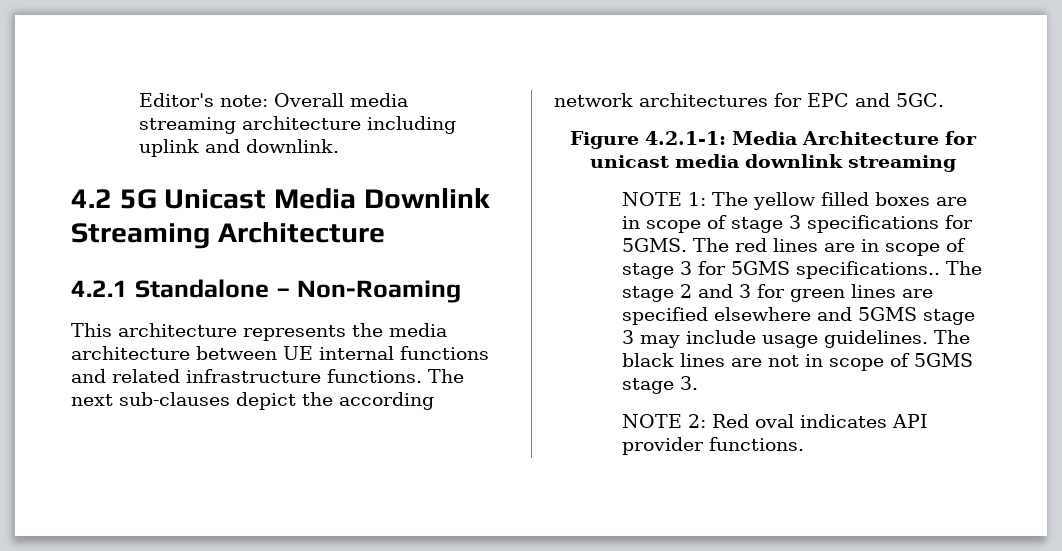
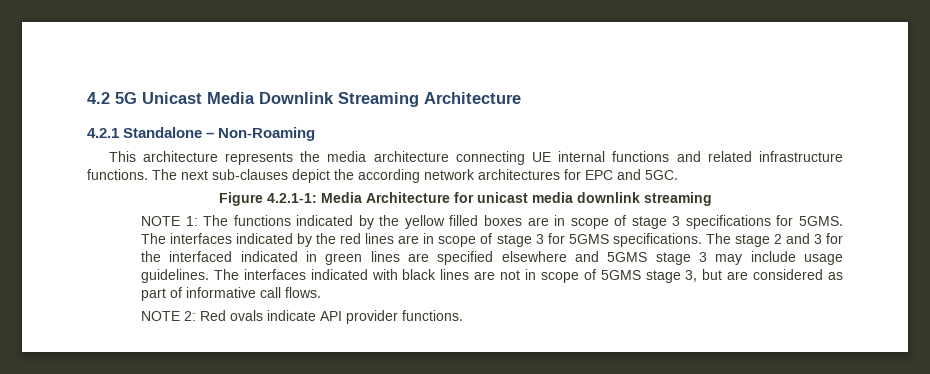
[139,93,409,107] [139,116,457,134] [139,139,340,157] Editor's note: Overall media streaming architecture including uplink and downlink. // -> (87, 98) none
[196,346,277,360] between -> [455,151,525,165] connecting
(749, 199) none -> [233,215,400,229] functions indicated by the
(730, 245) none -> [169,233,337,247] interfaces indicated by the
[796,261,941,279] specifications.. -> [612,233,702,247] specifications.
(786, 291) none -> [140,251,317,262] the interfaced indicated in
(971, 337) none -> [243,269,398,280] interfaces indicated with
[680,376,699,390] 3. -> [685,269,843,282] [140,287,321,301] 3, but are considered as part of informative call flows.
[755,414,888,428] oval indicates -> [229,310,316,321] ovals indicate

